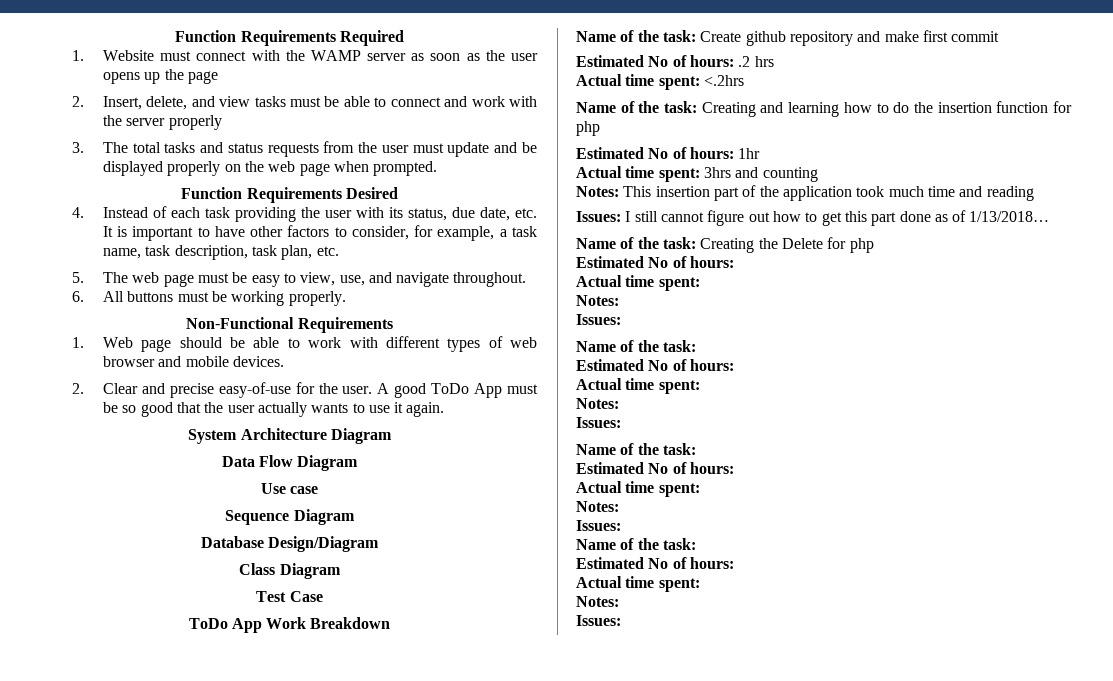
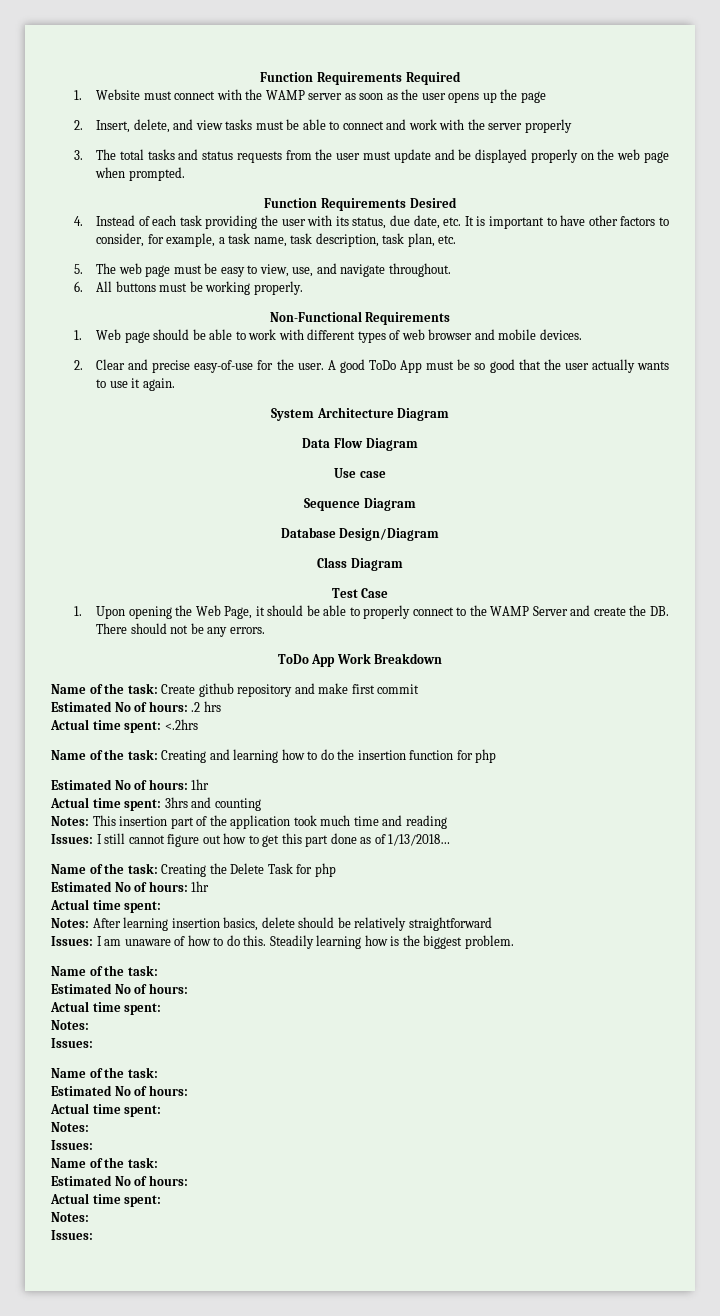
(323, 596) none -> [73,605,669,619] [96,623,265,637] // 1. Upon opening the Web Page, it should be able to properly connect to the WAMP Server and create the DB. There should not be any errors.
[827,237,874,253] [576,256,734,268] [576,275,700,291] [576,295,619,306] [576,314,621,325] for php // Estimated No of hours: // Actual time spent: // Notes: // Issues: -> [267,863,336,877] [51,881,210,892] [50,899,162,913] [51,917,492,931] [51,935,514,949] Task for php // Estimated No of hours: 1hr // Actual time spent: // Notes: After learning insertion basics, delete should be relatively straightforward // Issues: I am unaware of how to do this. Steadily learning how is the biggest problem.

